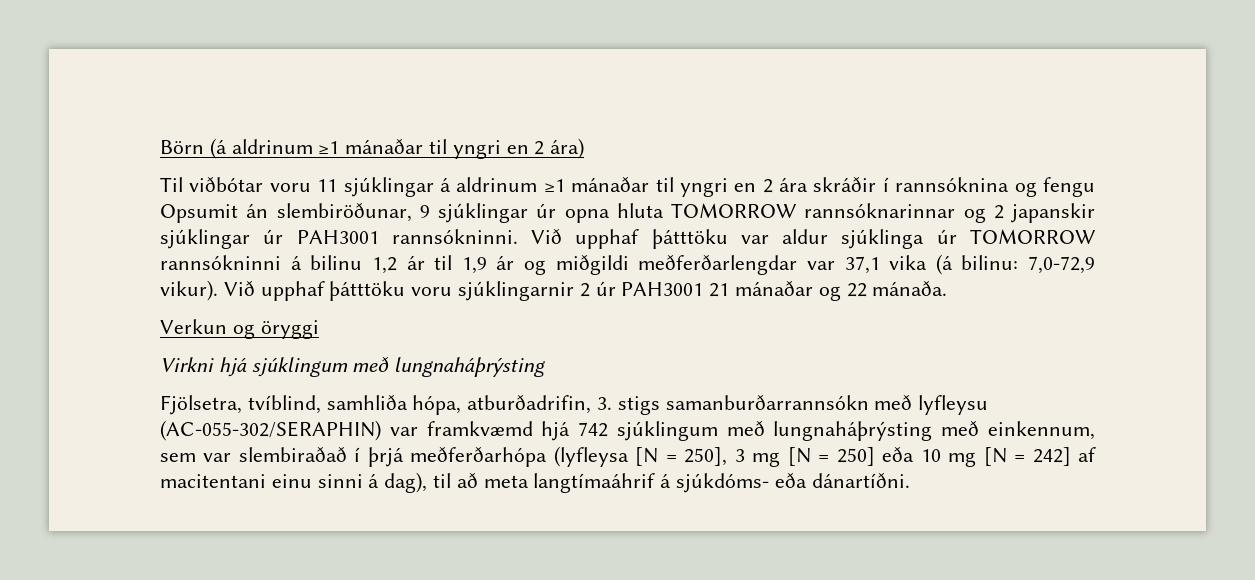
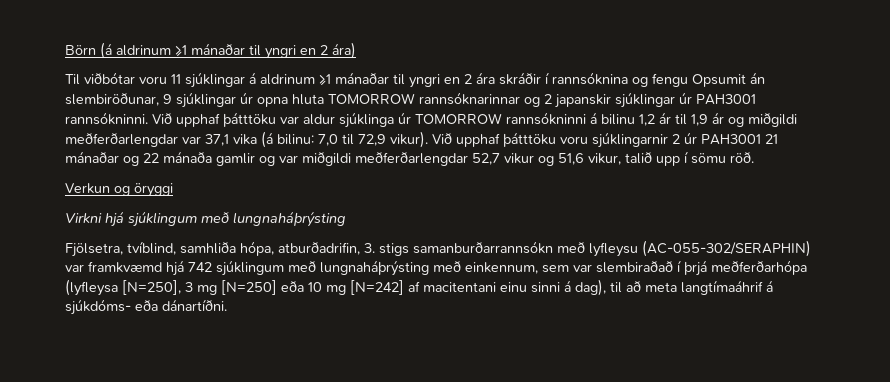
[1028,256,1095,274] 7,0-72,9 -> [318,134,386,146] 7,0 til 72,9
[872,281,948,296] mánaða. -> [163,151,754,166] mánaða gamlir og var miðgildi meðferðarlengdar 52,7 vikur og 51,6 vikur, talið upp í sömu röð.
[635,447,1071,467] [N = 250], 3 mg [N = 250] eða 10 mg [N = 242] -> [122,280,404,295] [N=250], 3 mg [N=250] eða 10 mg [N=242]

